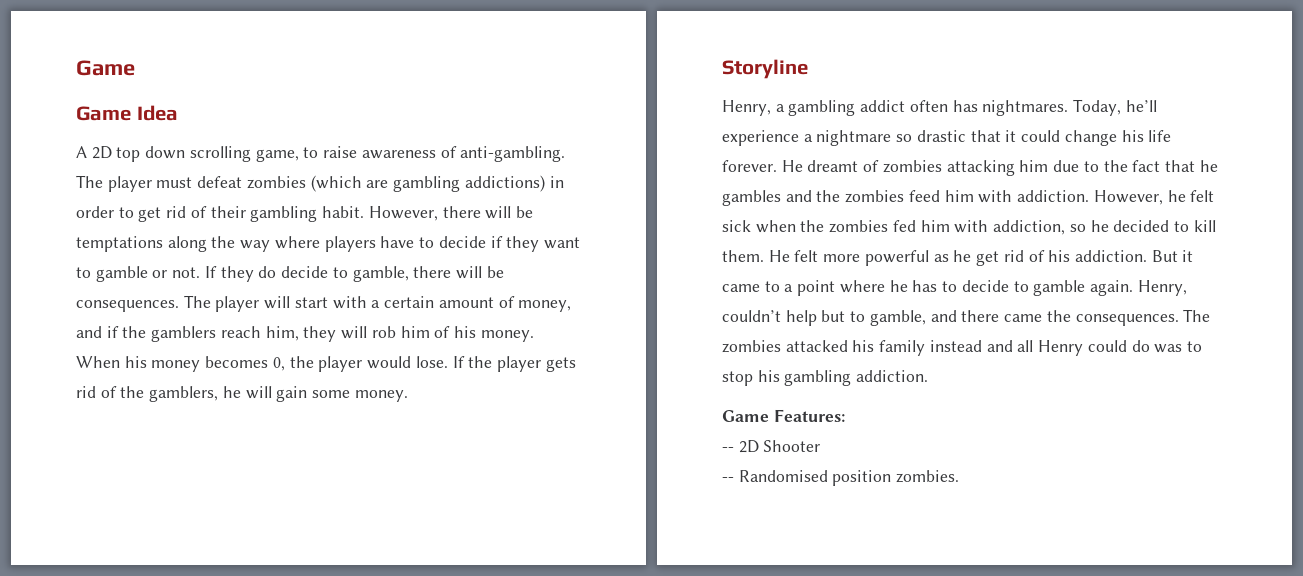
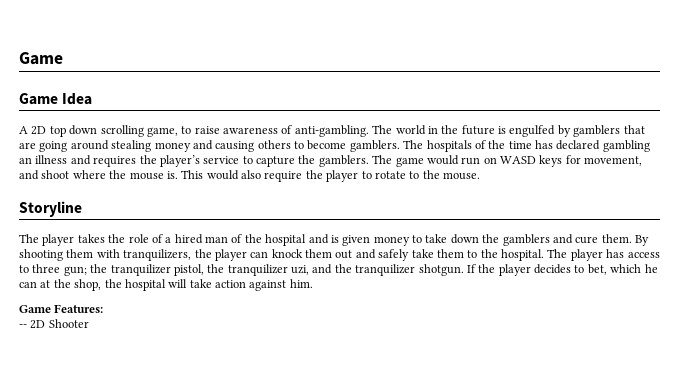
[107,175,564,192] [76,206,533,222] [76,236,580,252] [76,266,504,282] [76,295,572,312] [76,326,534,342] [76,356,576,372] [76,386,408,402] [722,59,808,79] [722,99,1157,116] [722,130,1172,146] [722,160,1218,176] [722,190,1215,206] [722,220,1216,235] [722,250,1194,266] [722,280,1187,296] [722,309,1211,326] [722,340,1202,356] [722,370,929,386] player must defeat zombies (which are gambling addictions) in order to get rid of their gambling habit. However, there will be temptations along the way where players have to decide if they want to gamble or not. If they do decide to gamble, there will be consequences. The player will start with a certain amount of money, and if the gamblers reach him, they will rob him of his money. When his money becomes 0, the player would lose. If the player gets rid of the gamblers, he will gain some money. // Storyline // Henry, a gambling addict often has nightmares. Today, he’ll experience a nightmare so drastic that it could change his life forever. He dreamt of zombies attacking him due to the fact that he gambles and the zombies feed him with addiction. However, he felt sick when the zombies fed him with addiction, so he decided to kill them. He felt more powerful as he get rid of his addiction. But it came to a point where he has to decide to gamble again. Henry, couldn’t help but to gamble, and there came the consequences. The zombies attacked his family instead and all Henry could do was to stop his gambling addiction. -> [395,125,645,137] [19,140,650,152] [19,155,643,167] [19,170,480,182] [19,201,82,217] [19,234,649,246] [19,249,660,261] [19,264,658,276] [19,279,313,291] world in the future is engulfed by gamblers that are going around stealing money and causing others to become gamblers. The hospitals of the time has declared gambling an illness and requires the player’s service to capture the gamblers. The game would run on WASD keys for movement, and shoot where the mouse is. This would also require the player to rotate to the mouse. // Storyline // The player takes the role of a hired man of the hospital and is given money to take down the gamblers and cure them. By shooting them with tranquilizers, the player can knock them out and safely take them to the hospital. The player has access to three gun; the tranquilizer pistol, the tranquilizer uzi, and the tranquilizer shotgun. If the player decides to bet, which he can at the shop, the hospital will take action against him.
[722,470,960,486] // -- Randomised position zombies. -> (89, 323) none

